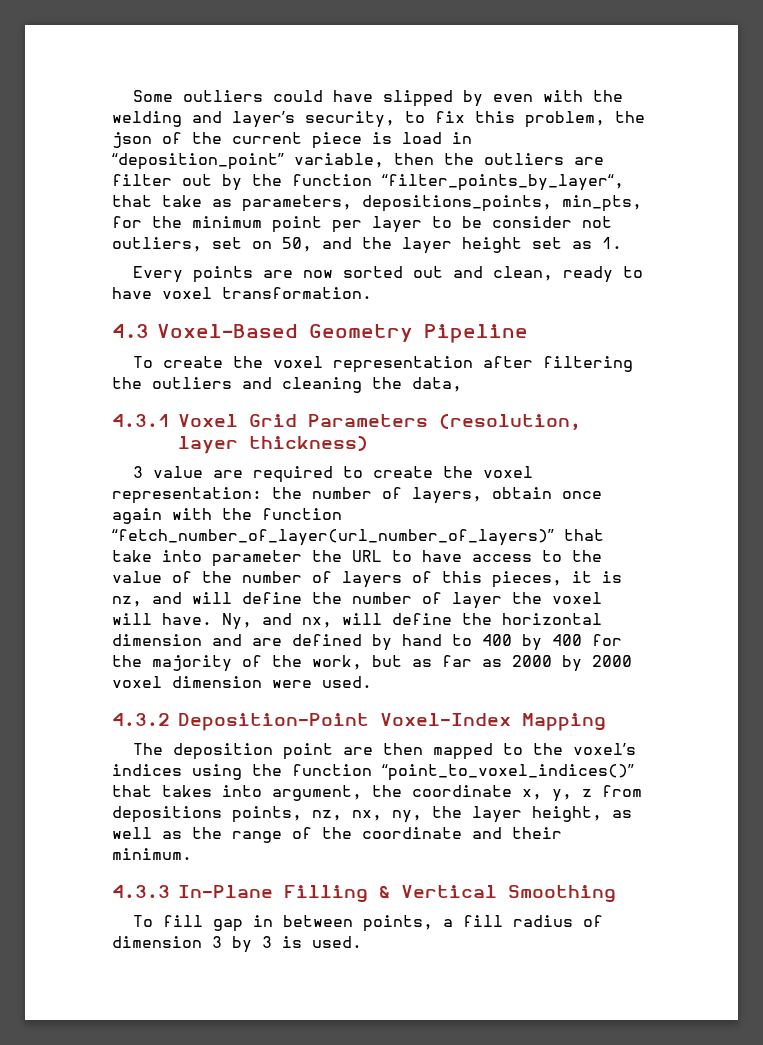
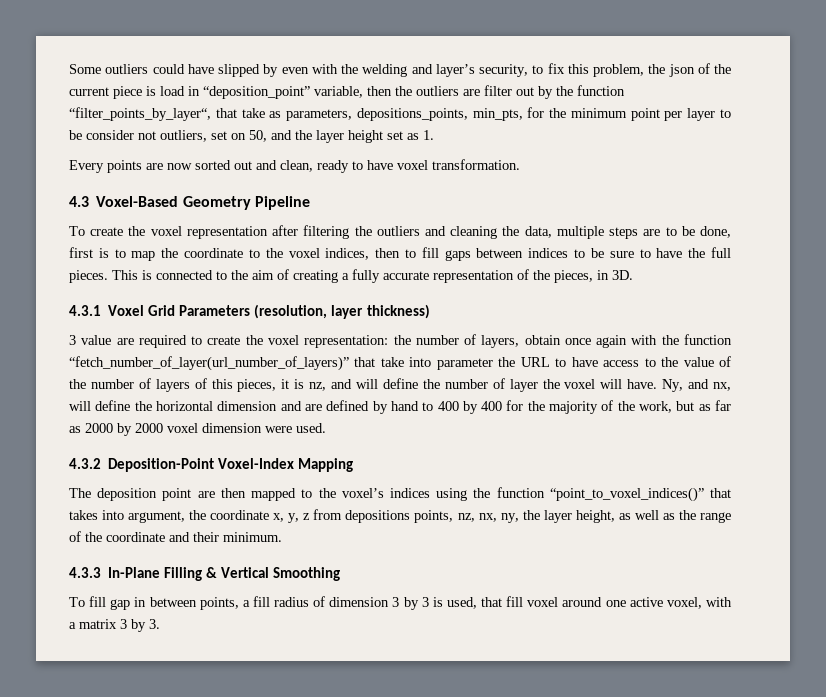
(462, 384) none -> [556,226,731,239] [69,247,732,261] [69,269,633,283] multiple steps are to be done, first is to map the coordinate to the voxel indices, then to fill gaps between indices to be sure to have the full pieces. This is connected to the aim of creating a fully accurate representation of the pieces, in 3D.
[312,936,362,948] used. -> [446,596,733,609] [69,619,160,632] used, that fill voxel around one active voxel, with a matrix 3 by 3.

